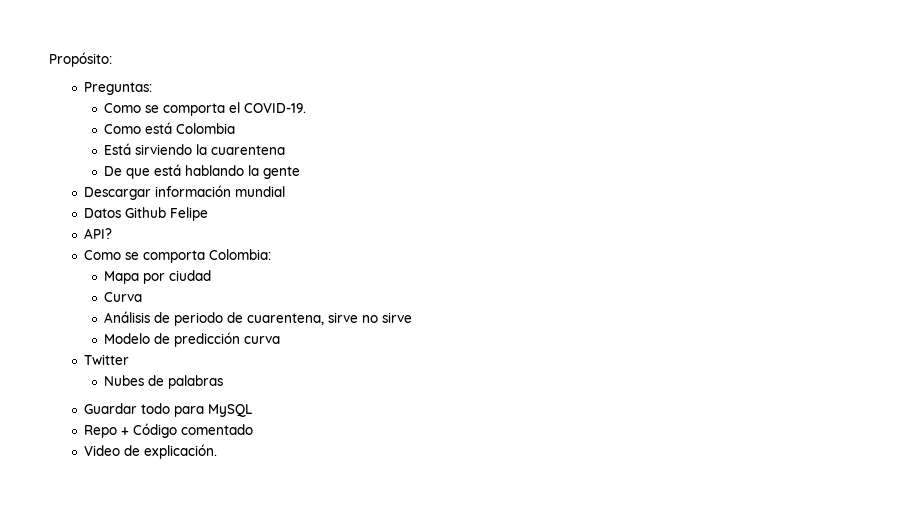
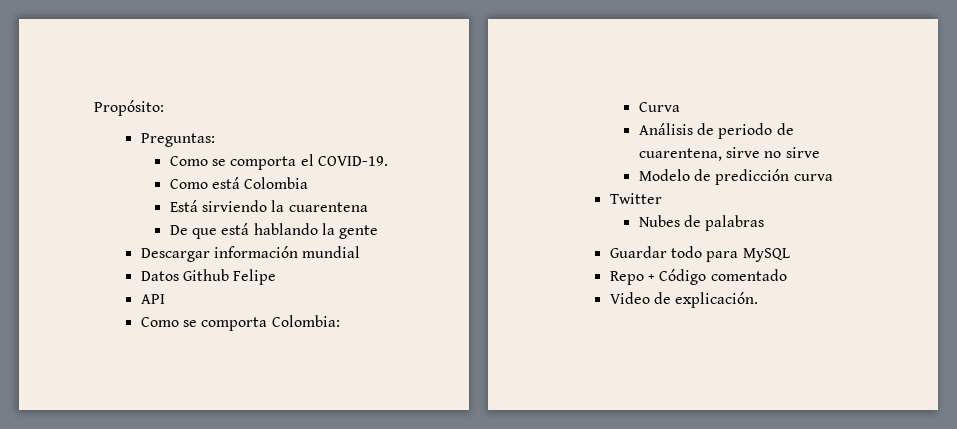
[84,228,113,239] API? -> [140,294,165,304] API
[104,270,212,284] // Mapa por ciudad -> (340, 321) none

